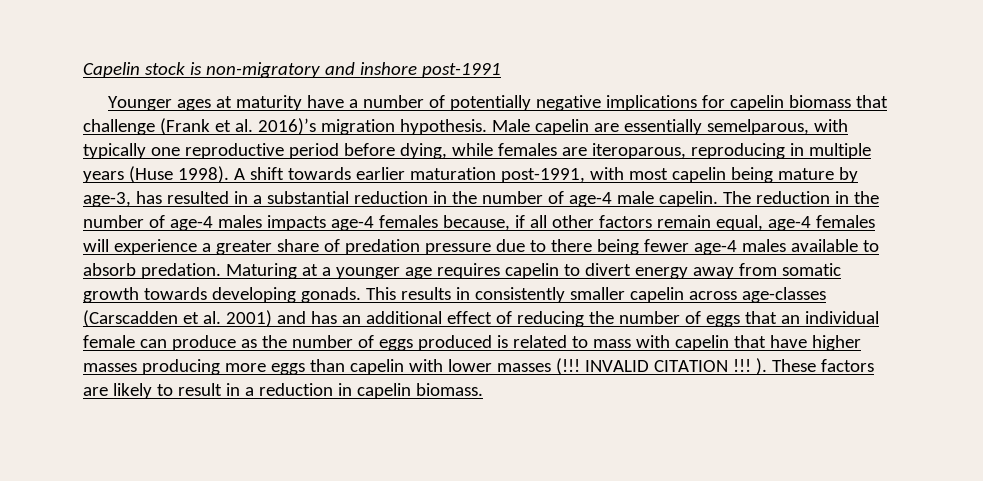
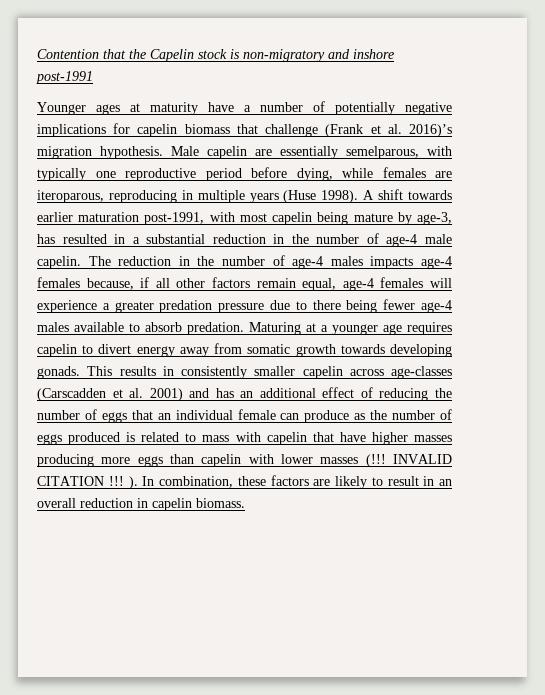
(83, 70) none -> [37,49,146,59] Contention that the
[276,239,340,252] share of -> (154, 307) none
[771,359,816,372] These -> [142,476,266,488] In combination, these
[244,387,254,396] a -> [439,479,452,486] [37,498,76,508] an overall

